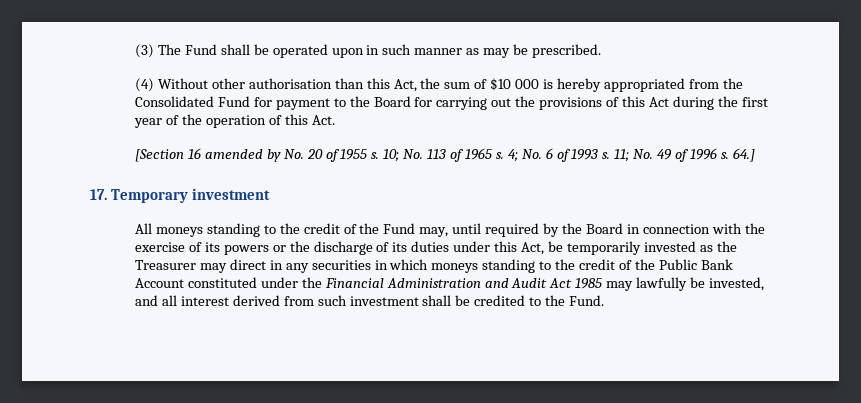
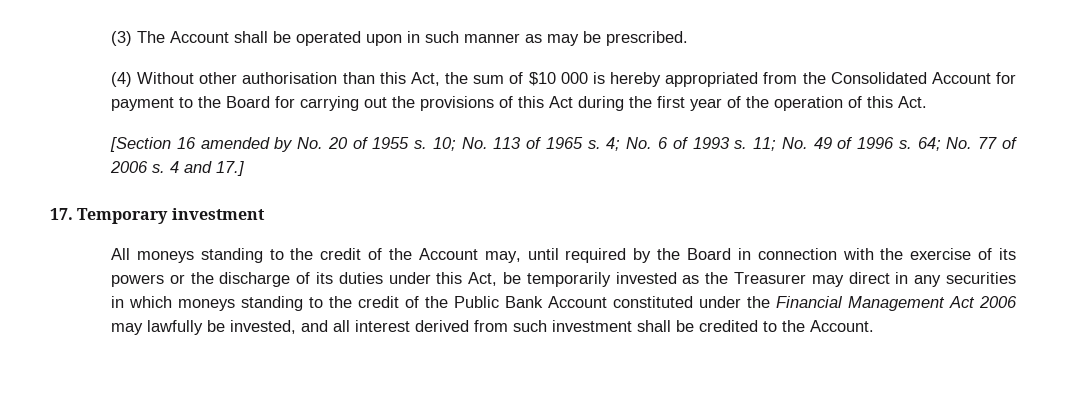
[184,44,217,55] Fund -> [169,31,229,43] Account
[217,96,250,107] Fund -> [931,72,991,84] Account
[732,148,755,162] 64.] -> [917,137,1018,151] [109,161,244,176] 64; No. 77 of 2006 s. 4 and 17.]
[383,223,416,234] Fund -> [418,248,478,260] Account
[386,278,603,289] Administration and Audit Act 1985 -> [847,296,1018,311] Management Act 2006
[569,295,605,306] Fund. -> [809,320,874,332] Account.

